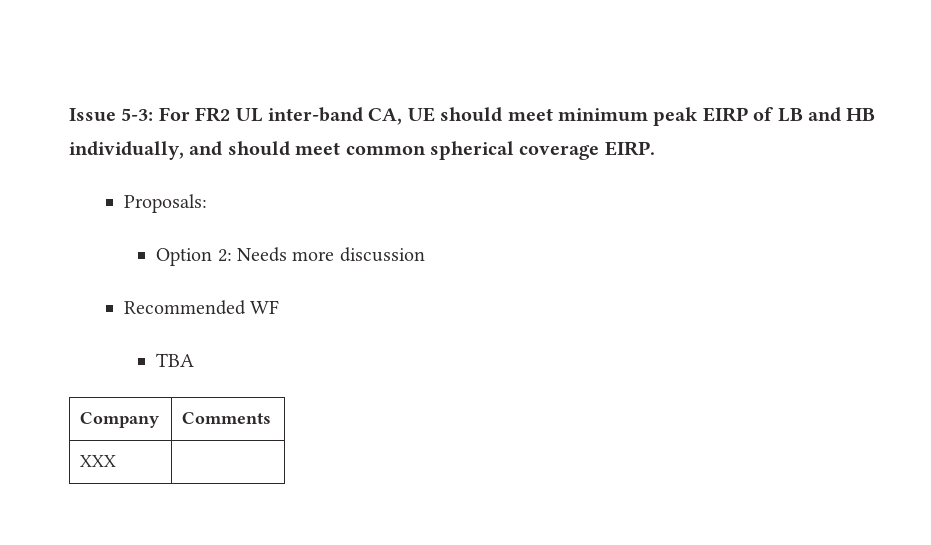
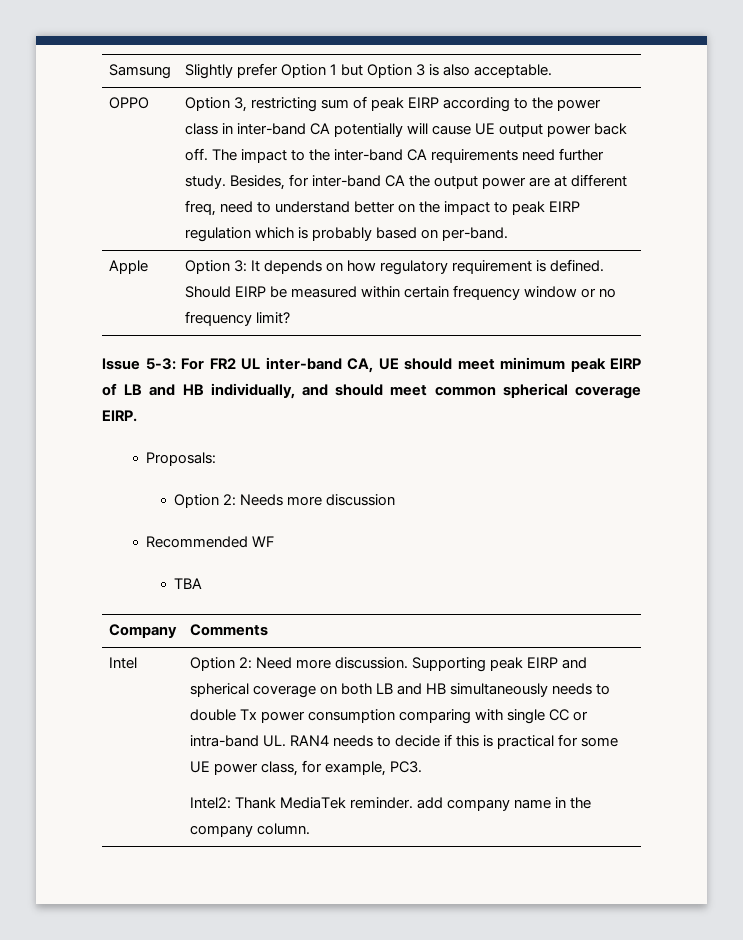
(69, 115) none -> [108,64,171,79] [184,63,553,79] [108,97,149,109] [184,96,602,112] [184,123,628,137] [184,148,605,163] [184,174,628,190] [184,200,581,216] [184,227,509,242] [108,260,148,274] [184,259,605,275] [184,285,617,300] [184,311,290,326] Samsung | Slightly prefer Option 1 but Option 3 is also acceptable. // OPPO | Option 3, restricting sum of peak EIRP according to the power class in inter-band CA potentially will cause UE output power back off. The impact to the inter-band CA requirements need further study. Besides, for inter-band CA the output power are at different freq, need to understand better on the impact to peak EIRP regulation which is probably based on per-band. // Apple | Option 3: It depends on how regulatory requirement is defined. Should EIRP be measured within certain frequency window or no frequency limit? //
[80,455,117,467] XXX | -> [108,657,137,669] [189,657,588,672] [189,683,611,698] [189,709,589,724] [189,734,619,749] [189,760,422,776] [189,797,592,811] [189,823,310,837] Intel | Option 2: Need more discussion. Supporting peak EIRP and spherical coverage on both LB and HB simultaneously needs to double Tx power consumption comparing with single CC or intra-band UL. RAN4 needs to decide if this is practical for some UE power class, for example, PC3. // Intel2: Thank MediaTek reminder. add company name in the company column.

